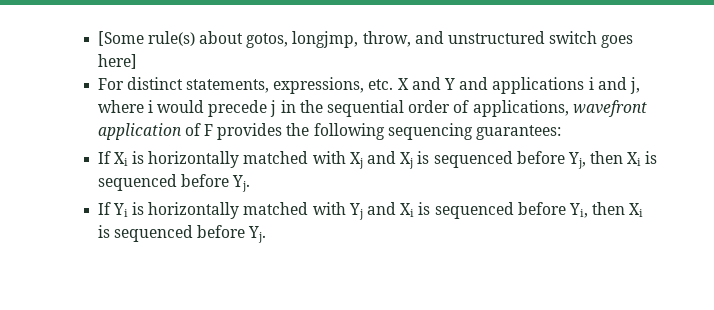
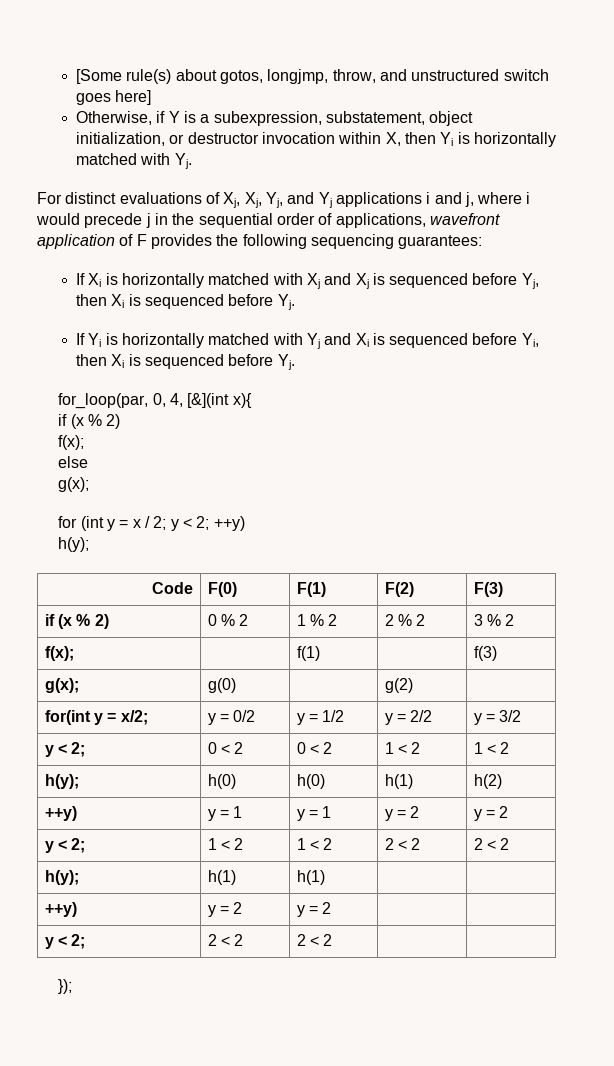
[97,77,489,94] For distinct statements, expressions, etc. X and Y and -> [75,111,474,126] [75,132,556,147] [75,153,192,169] [37,192,332,208] Otherwise, if Y is a subexpression, substatement, object initialization, or destructor invocation within X, then Yi is horizontally matched with Yj. // For distinct evaluations of Xj, Xj, Yj, and Yj
(267, 234) none -> [58,393,252,409] [58,414,121,429] [58,435,85,450] [58,456,89,468] [58,477,90,492] [58,516,245,531] [58,537,90,552] [152,582,194,594] [207,582,237,597] [296,582,326,597] [384,582,414,597] [473,582,503,597] [44,614,109,629] [207,614,249,626] [296,614,338,626] [384,614,426,626] [473,614,515,626] [44,646,74,661] [296,646,320,661] [473,646,497,661] [44,678,79,693] [207,678,236,693] [384,678,413,693] [44,710,148,725] [207,710,256,725] [296,710,345,725] [384,710,433,725] [473,710,522,725] [44,742,86,757] [207,742,244,754] [296,742,333,754] [384,742,421,754] [473,742,510,754] [44,774,79,789] [207,774,236,789] [296,774,325,789] [384,774,413,789] [473,774,502,789] [44,806,77,821] [207,806,243,821] [296,806,332,821] [384,806,420,821] [473,806,509,821] [44,838,86,853] [207,838,244,850] [296,838,333,850] [384,838,421,850] [473,838,510,850] [44,870,79,885] [207,870,236,885] [296,870,325,885] [44,902,77,917] [207,902,243,917] [296,902,332,917] [44,934,86,949] [207,934,244,946] [296,934,333,946] [58,979,73,994] // for_loop(par, 0, 4, [&](int x){ // if (x % 2) // f(x); // else // g(x); // for (int y = x / 2; y < 2; ++y) // h(y); // Code | F(0) | F(1) | F(2) | F(3) // if (x % 2) | 0 % 2 | 1 % 2 | 2 % 2 | 3 % 2 // f(x); | | f(1) | | f(3) // g(x); | g(0) | | g(2) | // for(int y = x/2; | y = 0/2 | y = 1/2 | y = 2/2 | y = 3/2 // y < 2; | 0 < 2 | 0 < 2 | 1 < 2 | 1 < 2 // h(y); | h(0) | h(0) | h(1) | h(2) // ++y) | y = 1 | y = 1 | y = 2 | y = 2 // y < 2; | 1 < 2 | 1 < 2 | 2 < 2 | 2 < 2 // h(y); | h(1) | h(1) | | // ++y) | y = 2 | y = 2 | | // y < 2; | 2 < 2 | 2 < 2 | | // });

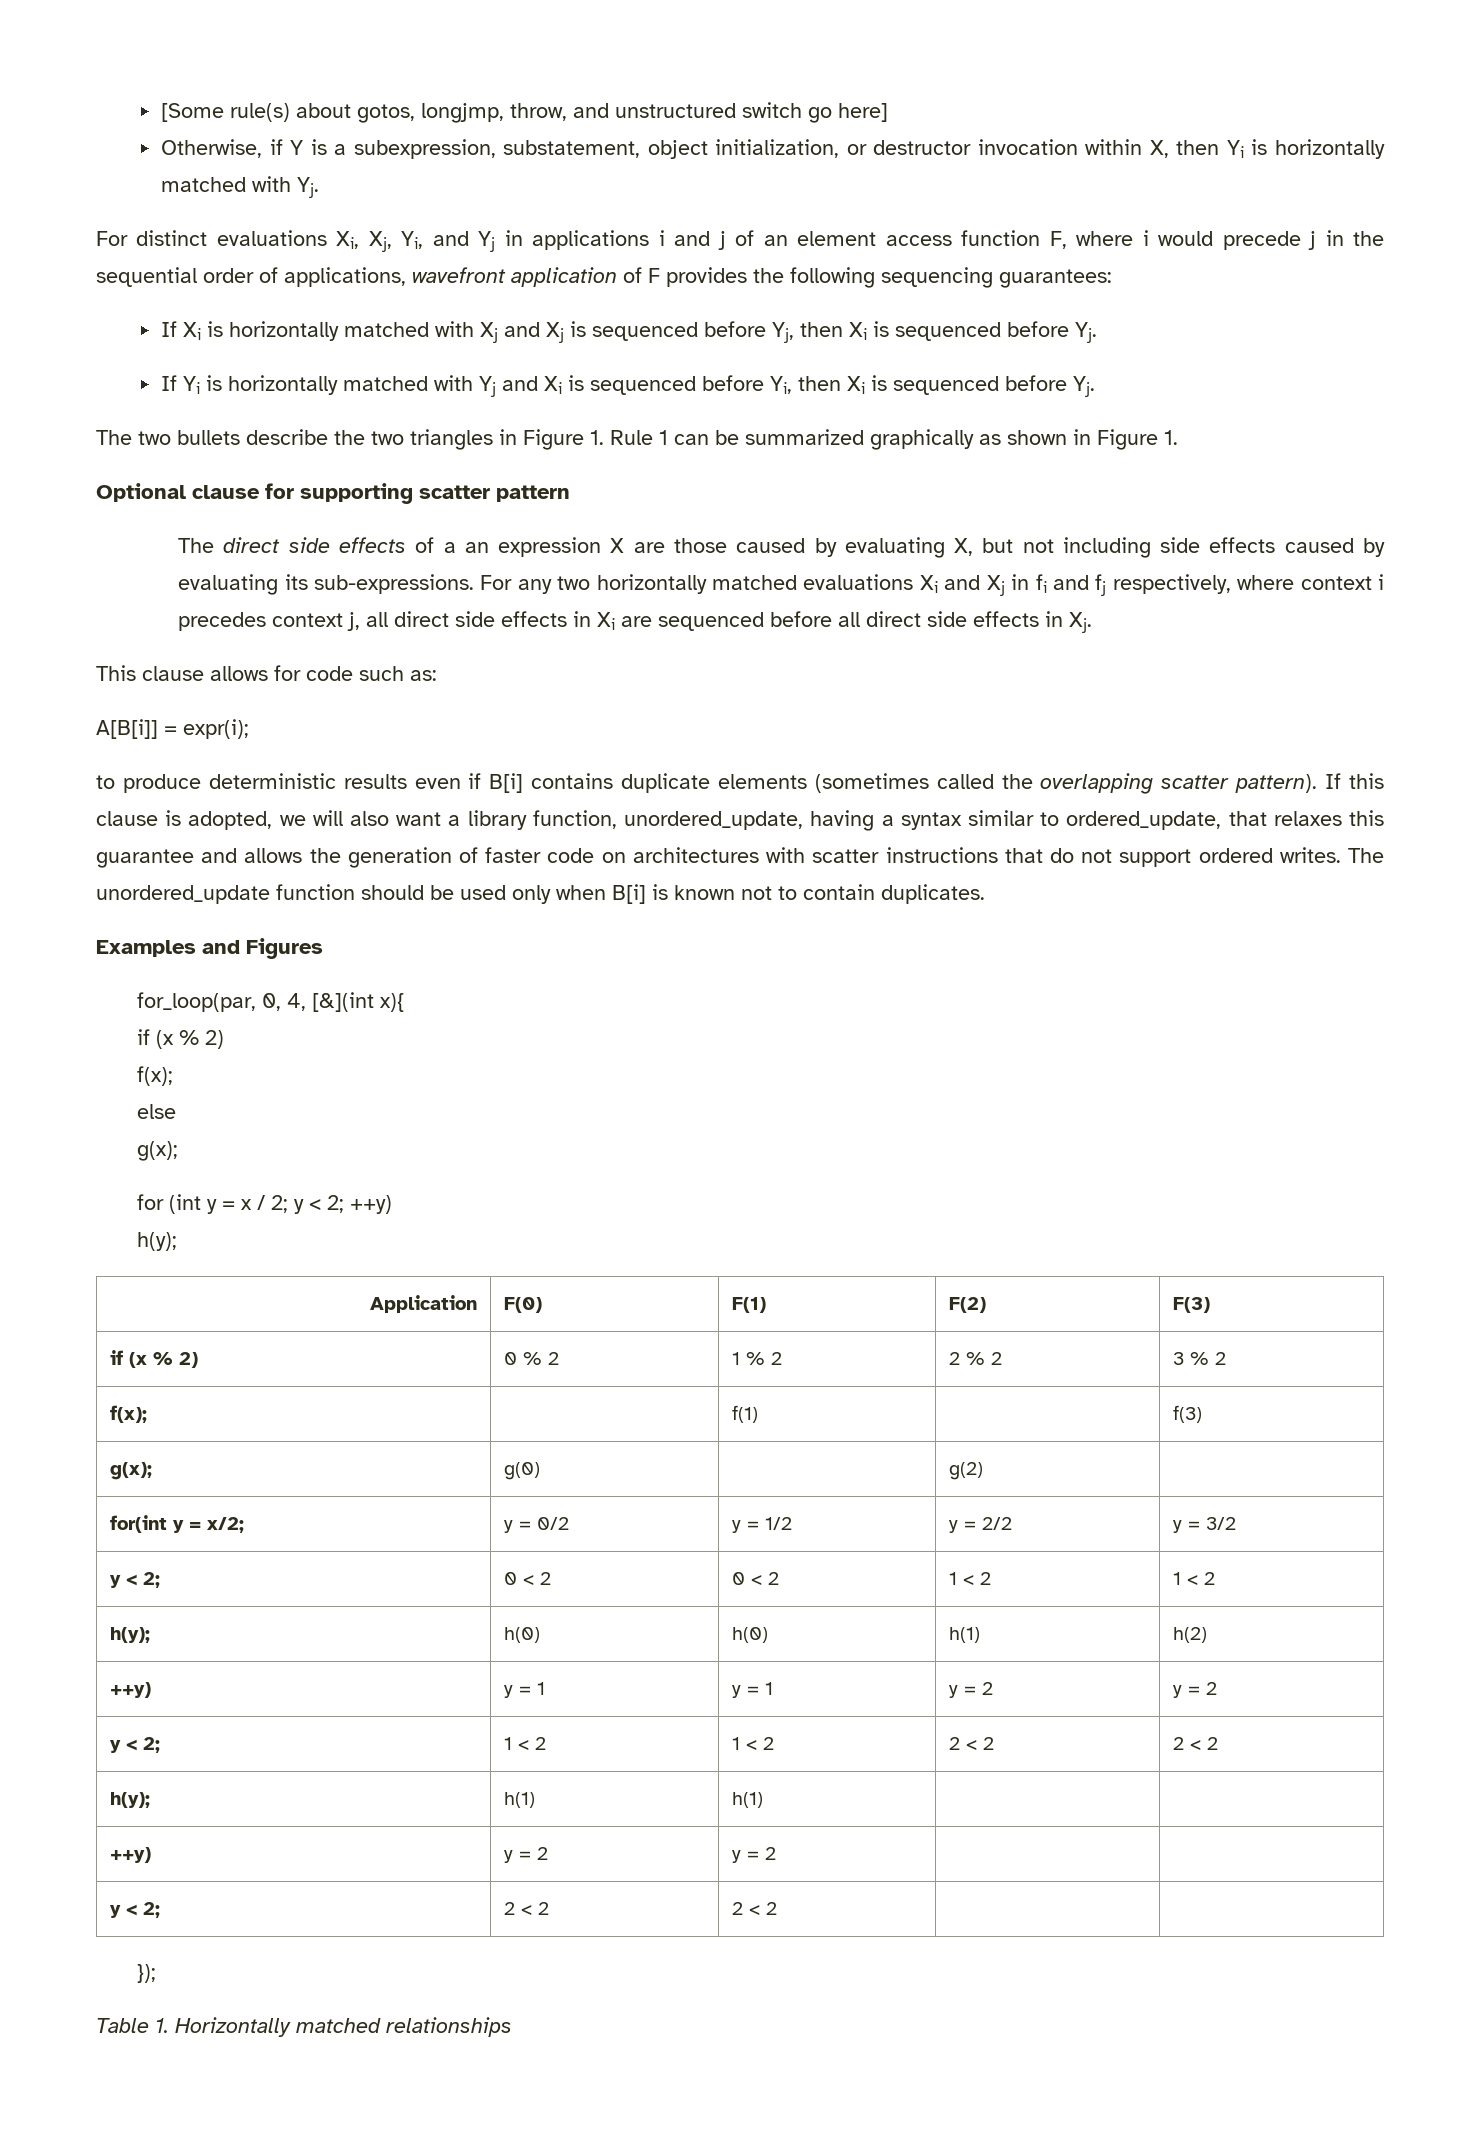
[75,93,111,105] goes -> [808,107,833,123] go
[205,192,283,208] of Xj, Xj, Yj, -> [336,231,424,252] Xi, Xj, Yi,
(332, 200) none -> [504,230,523,246] in
[464,192,474,207] j, -> [717,230,1067,250] j of an element access function F,
(295, 362) none -> [96,429,1178,450] [96,483,570,504] [178,537,1386,558] [178,574,1384,596] [178,611,1093,633] [96,665,437,681] [96,719,249,739] [96,773,1385,794] [96,810,1384,831] [96,847,1384,868] [96,884,985,904] [96,938,323,959] // The two bullets describe the two triangles in Figure 1. Rule 1 can be summarized graphically as shown in Figure 1. // Optional clause for supporting scatter pattern // The direct side effects of a an expression X are those caused by evaluating X, but not including side effects caused by evaluating its sub-expressions. For any two horizontally matched evaluations Xi and Xj in fi and fj respectively, where context i precedes context j, all direct side effects in Xi are sequenced before all direct side effects in Xj. // This clause allows for code such as: // A[B[i]] = expr(i); // to produce deterministic results even if B[i] contains duplicate elements (sometimes called the overlapping scatter pattern). If this clause is adopted, we will also want a library function, unordered_update, having a syntax similar to ordered_update, that relaxes this guarantee and allows the generation of faster code on architectures with scatter instructions that do not support ordered writes. The unordered_update function should be used only when B[i] is known not to contain duplicates. // Examples and Figures
[152,582,194,594] Code -> [369,1295,477,1313] Application
(73, 986) none -> [96,2017,512,2037] // Table 1. Horizontally matched relationships

